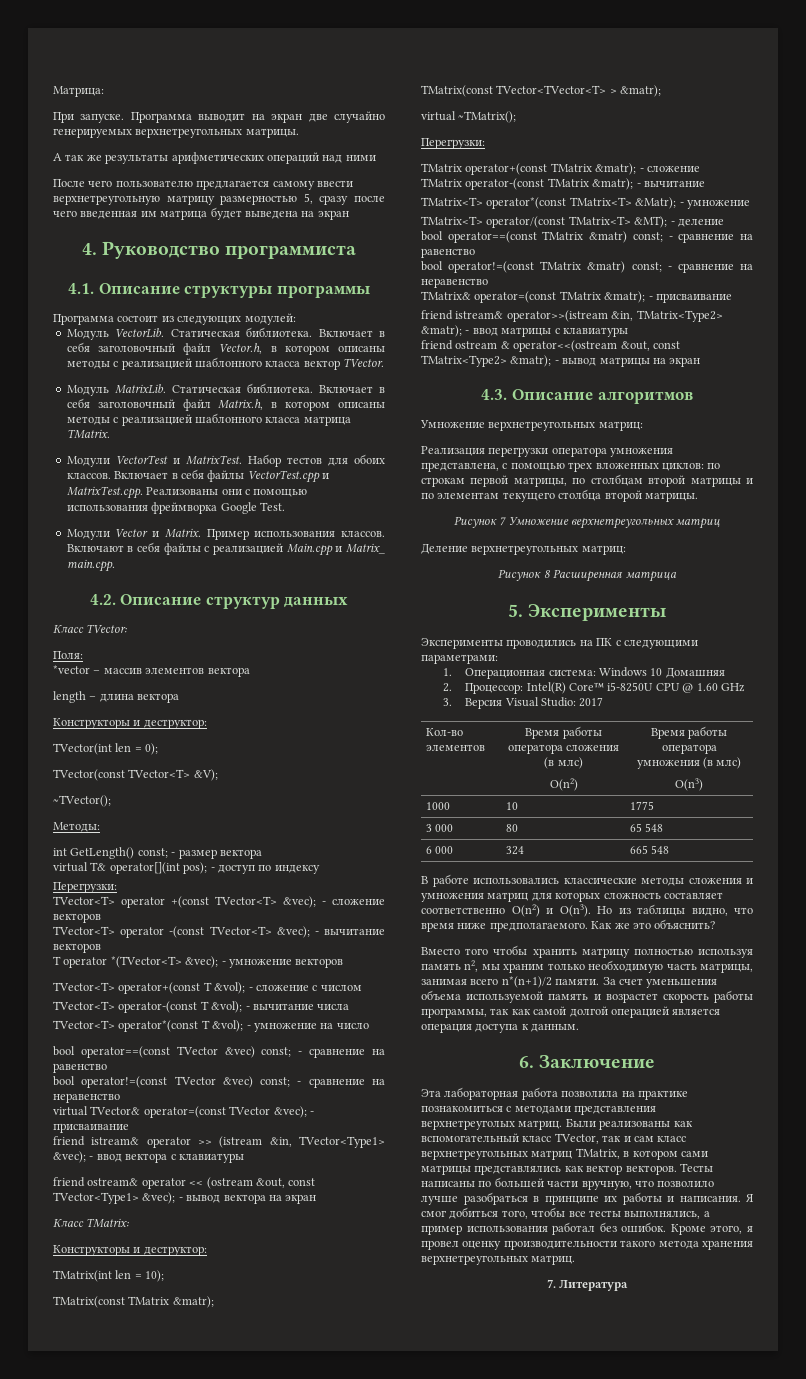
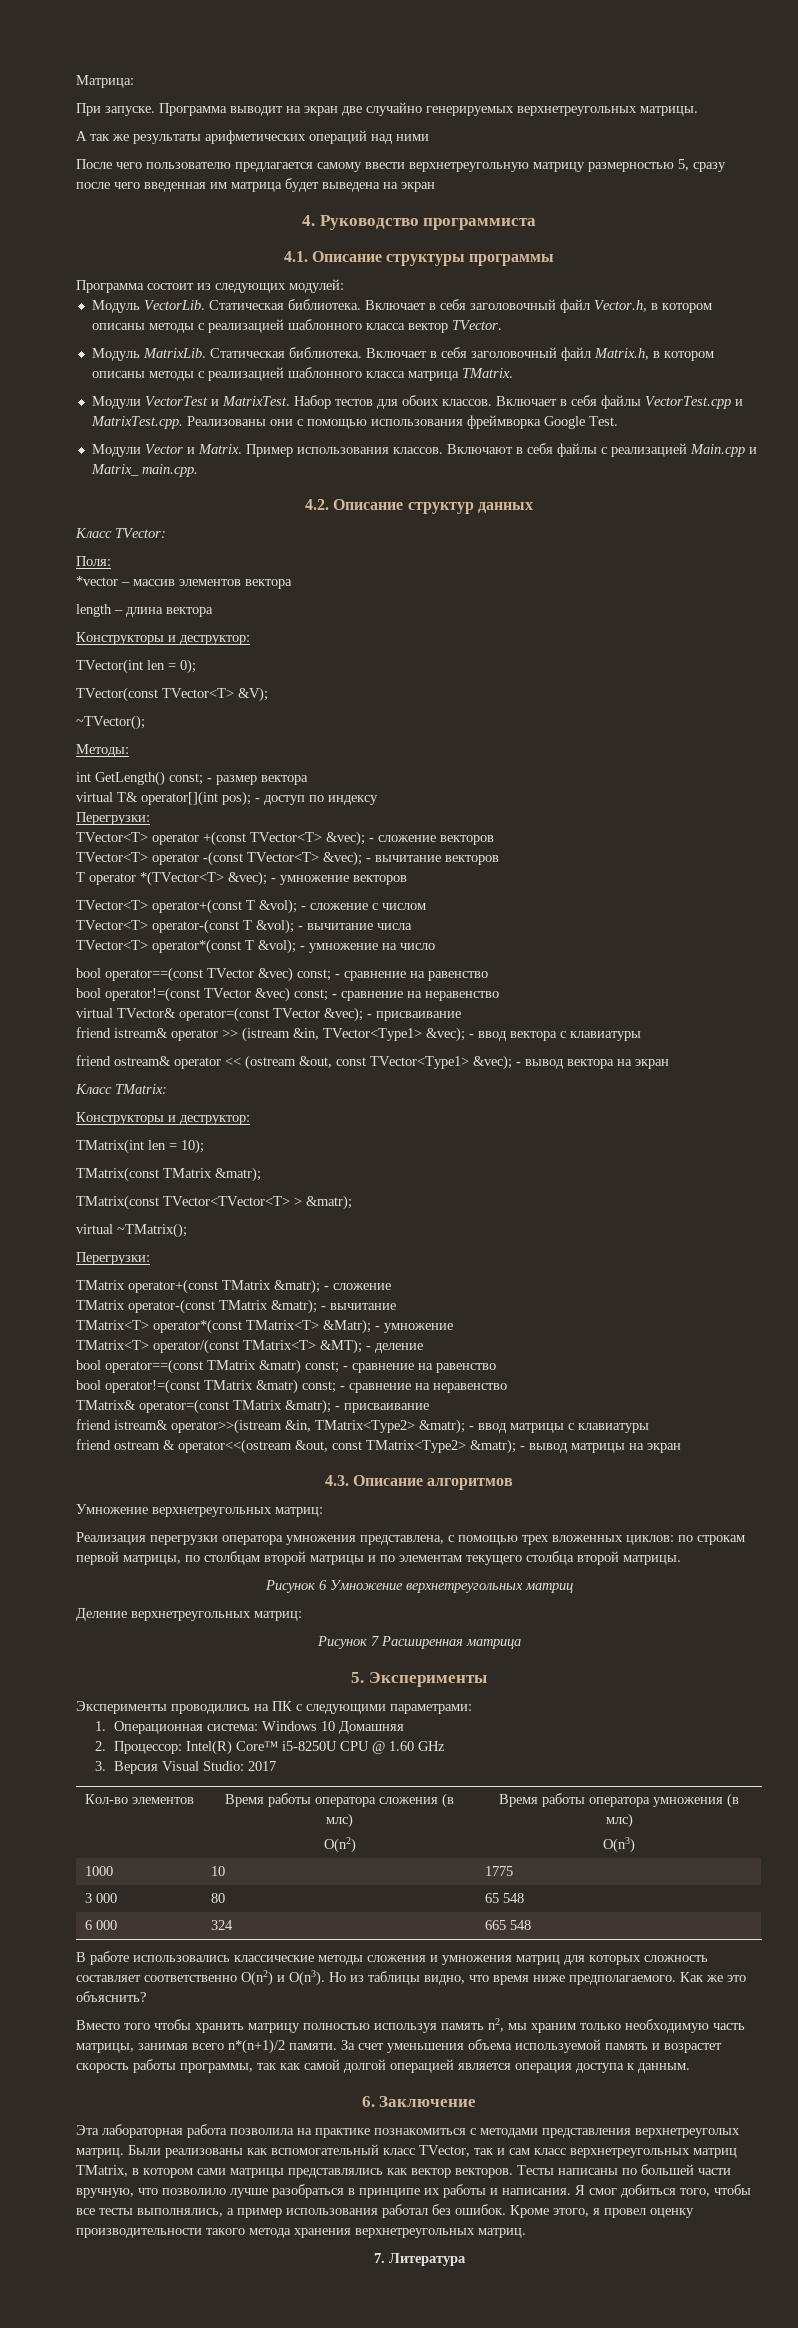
[499,517,507,526] 7 -> [318,1580,327,1590] 6
[543,570,551,578] 8 -> [370,1636,379,1646] 7

